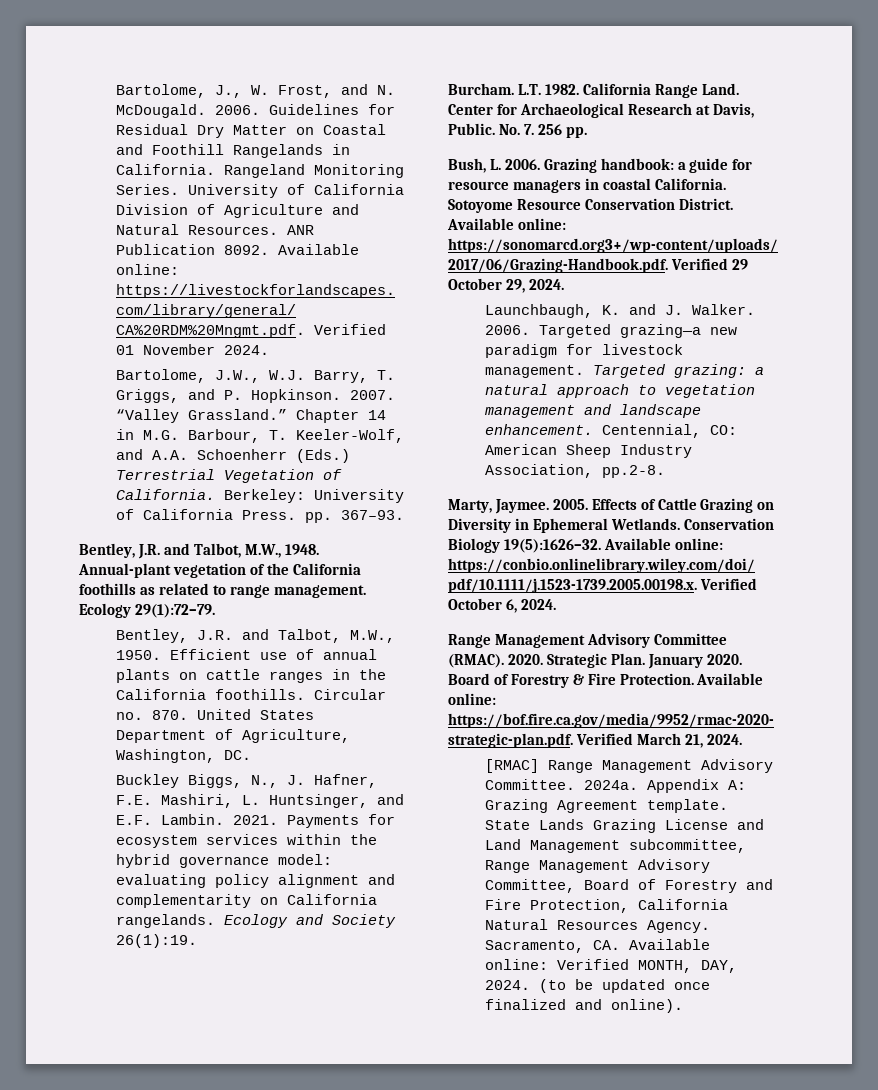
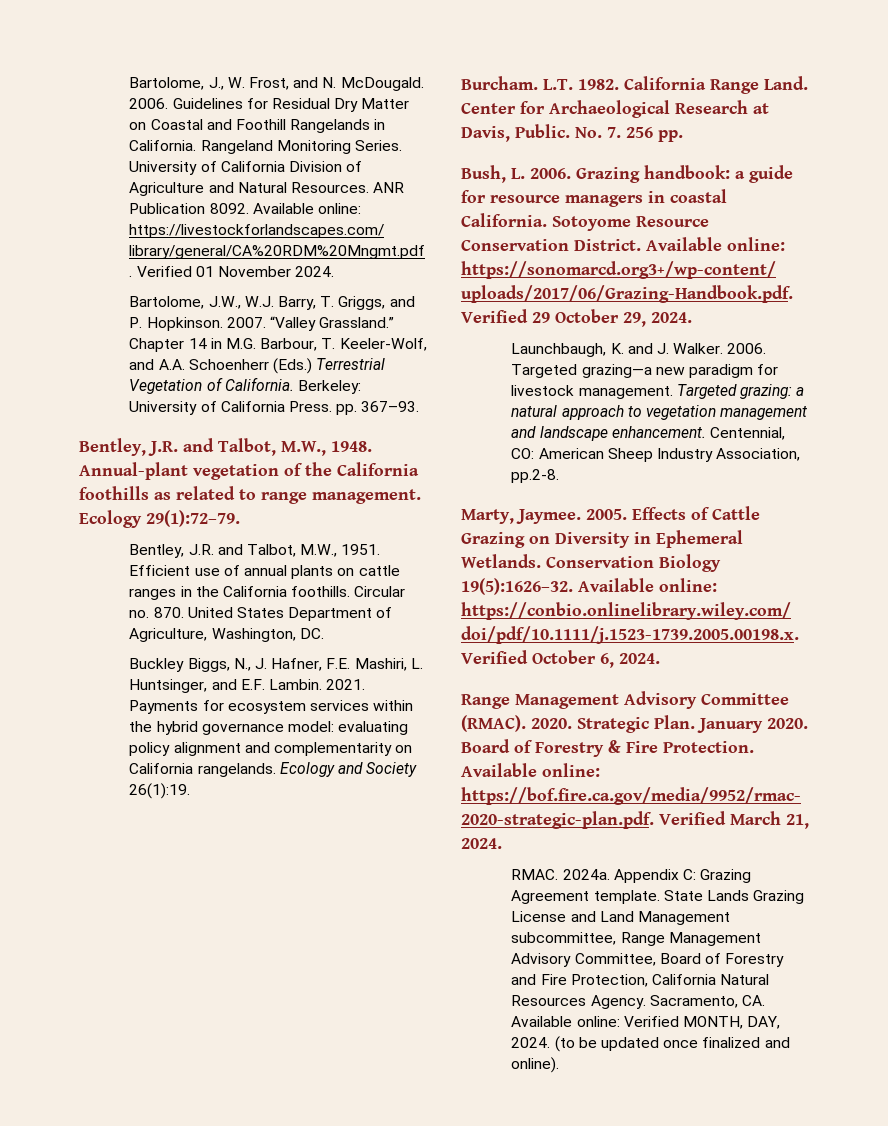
[115,650,161,660] 1950. -> [341,544,381,555] 1951.
[484,759,773,773] [484,779,575,790] [RMAC] Range Management Advisory Committee. -> [511,869,559,880] RMAC.
[727,780,746,790] A: -> [683,869,697,880] C:

